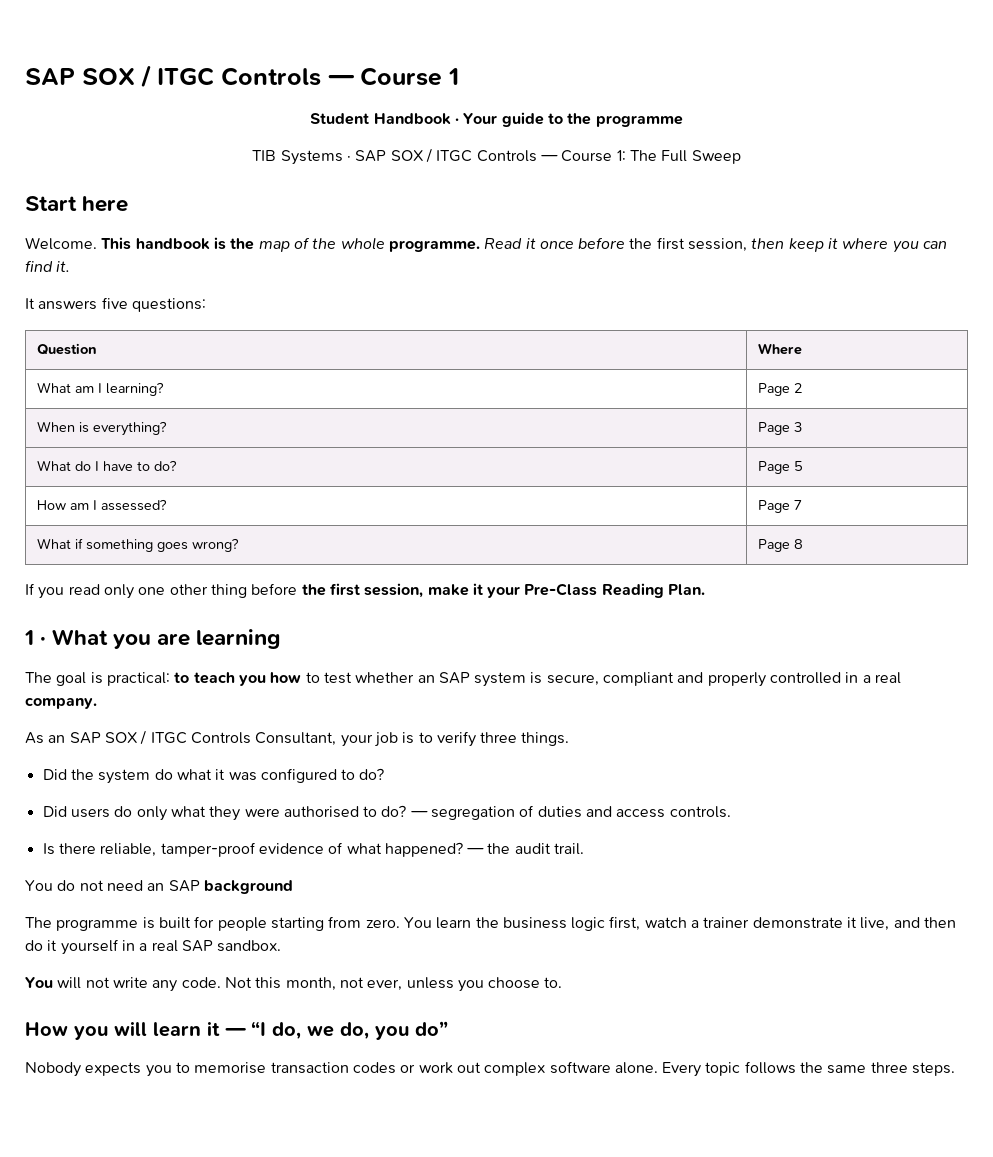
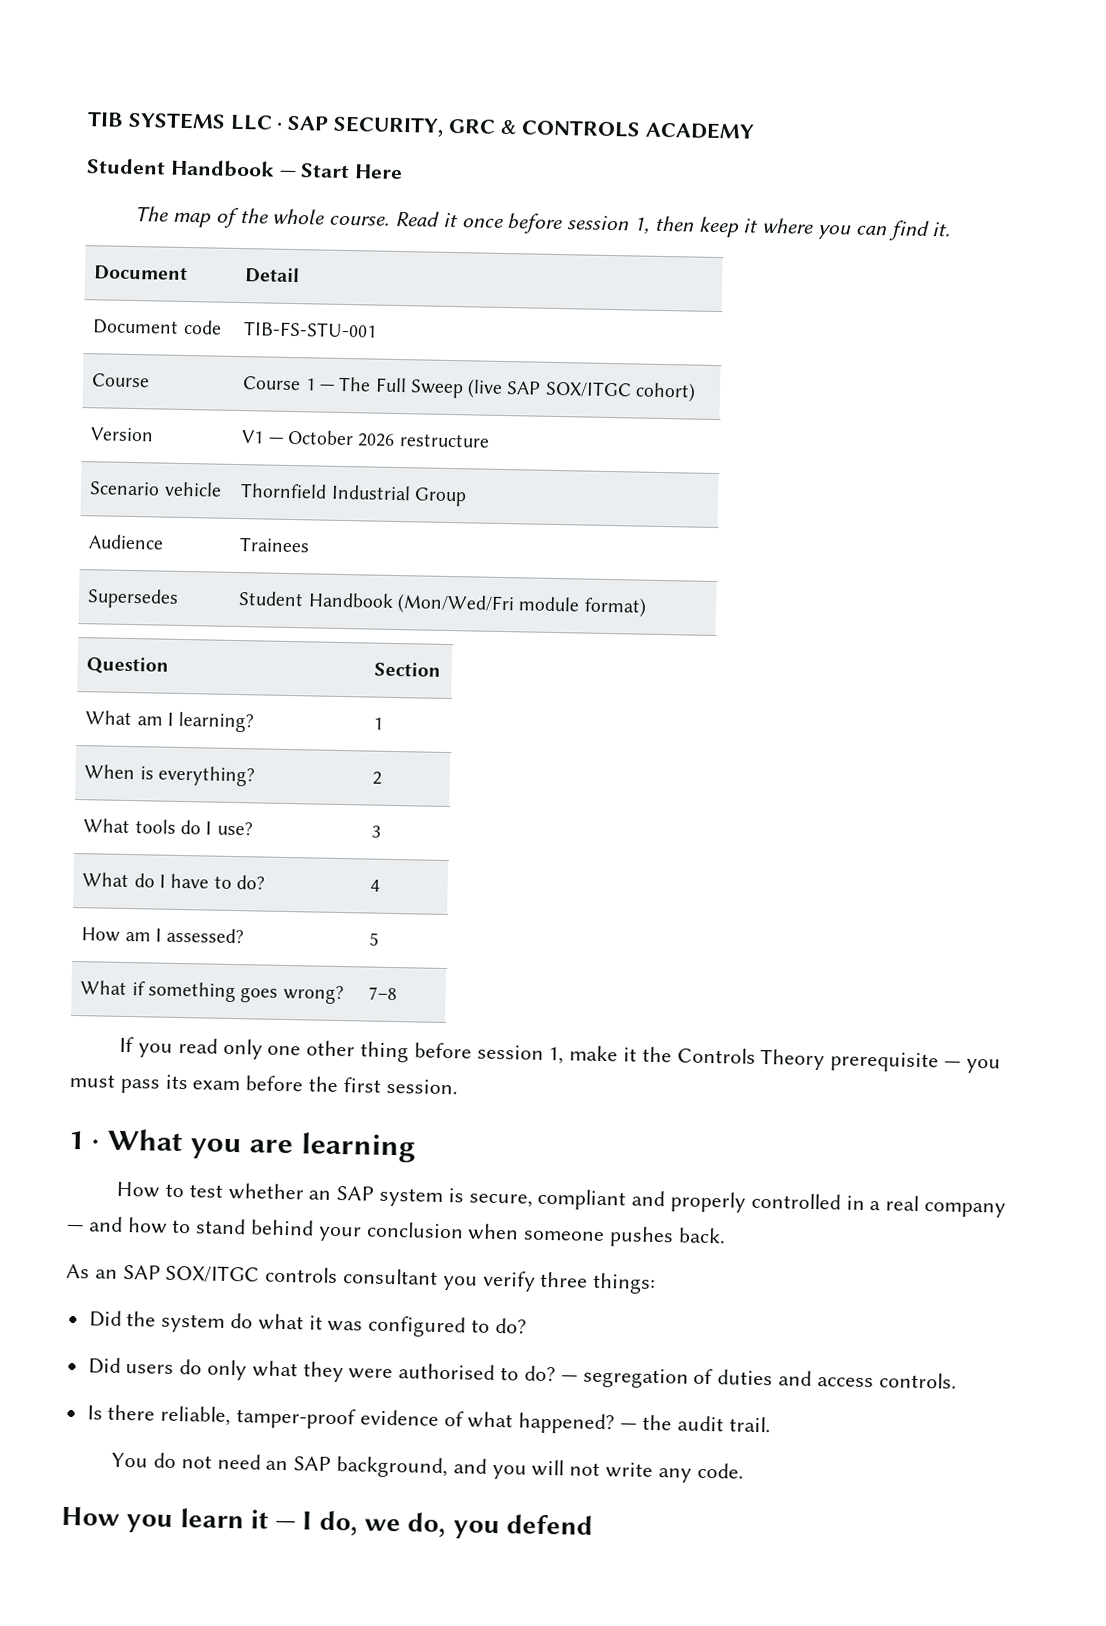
[25,65,459,88] [310,112,683,127] [252,148,741,165] [25,196,129,212] [25,237,255,250] SAP SOX / ITGC Controls — Course 1 // Student Handbook · Your guide to the programme // TIB Systems · SAP SOX / ITGC Controls — Course 1: The Full Sweep // Start here // Welcome. This handbook is the -> [87,111,756,140] [86,158,404,180] [135,206,170,222] TIB SYSTEMS LLC · SAP SECURITY, GRC & CONTROLS ACADEMY // Student Handbook — Start Here // The
[388,240,480,252] programme. -> [329,215,391,226] course.
[629,237,748,252] the first session, -> [567,215,650,234] session 1,
[25,297,206,312] // It answers five questions: -> [93,265,189,282] [244,267,301,284] [92,319,222,335] [243,321,378,338] [91,373,151,388] [242,376,696,402] [90,427,155,442] [241,429,490,448] [89,481,222,497] [240,483,467,507] [88,534,165,550] [239,537,311,553] [87,588,180,609] [238,591,647,617] // Document | Detail // Document code | TIB-FS-STU-001 // Course | Course 1 — The Full Sweep (live SAP SOX/ITGC cohort) // Version | V1 — October 2026 restructure // Scenario vehicle | Thornfield Industrial Group // Audience | Trainees // Supersedes | Student Handbook (Mon/Wed/Fri module format)
[757,343,802,355] Where -> [374,661,442,677] Section
[757,383,802,396] Page 2 -> [373,717,384,730] 1
[757,422,790,435] Page -> [372,771,383,785] [83,818,253,836] 2 // What tools do I use? |
[757,461,803,474] Page 5 -> [370,879,381,892] 4
[757,500,802,513] Page 7 -> [369,932,380,946] 5
[757,539,803,552] Page 8 -> [368,986,398,1001] 7–8
[301,583,706,598] the first session, make it your Pre-Class Reading Plan. -> [476,1044,1001,1074] [69,1073,458,1095] session 1, make it the Controls Theory prerequisite — you must pass its exam before the first session.
[25,672,302,686] The goal is practical: to teach you how -> [116,1181,161,1198] How
[25,697,97,709] [25,730,433,747] company. // As an SAP SOX / ITGC Controls Consultant, your job is to -> [923,1202,1006,1218] [67,1216,726,1248] [66,1263,478,1291] company — and how to stand behind your conclusion when someone pushes back. // As an SAP SOX/ITGC controls consultant you
[521,732,570,746] things. -> [592,1272,657,1295] things:
[203,880,293,894] [25,916,957,931] [25,939,282,955] [25,977,53,988] background // The programme is built for people starting from zero. You learn the business logic first, watch a trainer demonstrate it live, and then do it yourself in a real SAP sandbox. // You -> [335,1456,527,1480] background, and you
[224,977,563,992] Not this month, not ever, unless you choose to. -> (744, 1470) none
[114,1021,147,1036] will -> (174, 1523) none
[251,1021,266,1036] “I -> [302,1511,313,1530] I
[415,1021,448,1036] [25,1061,956,1077] do” // Nobody expects you to memorise transaction codes or work out complex software alone. Every topic follows the same three steps. -> [505,1514,593,1535] defend

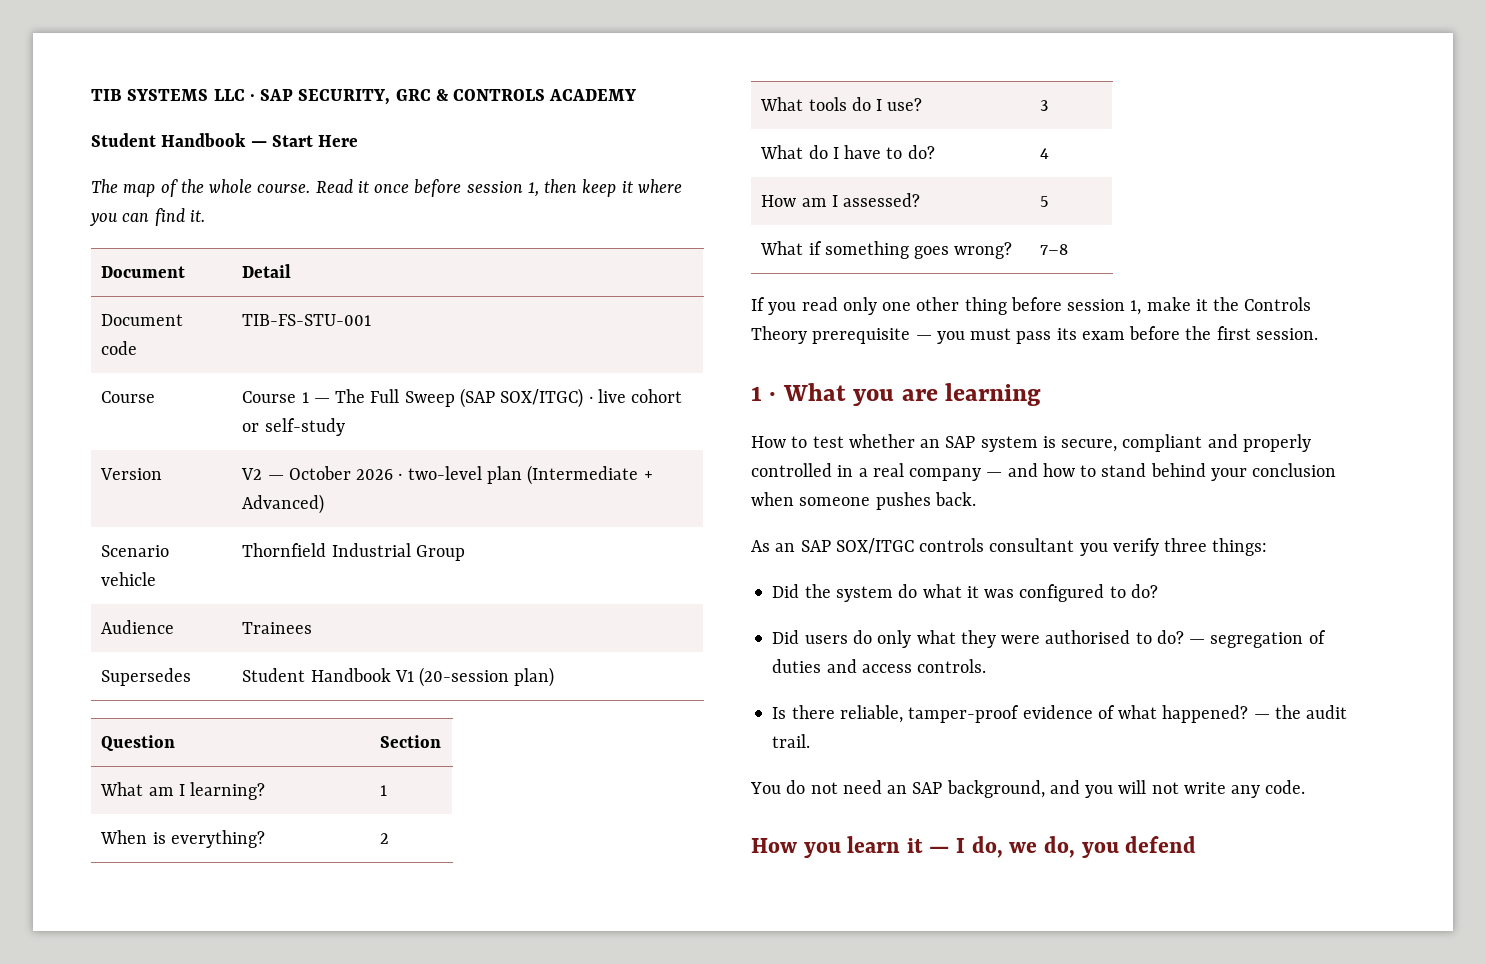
[467,379,696,402] (live SAP SOX/ITGC cohort) -> [459,388,683,408] [242,418,345,436] (SAP SOX/ITGC) · live cohort or self-study
[241,430,265,444] V1 -> [241,468,263,480] V2
[398,433,490,448] restructure -> [398,465,653,485] [242,494,325,514] · two-level plan (Intermediate + Advanced)
[396,594,647,617] (Mon/Wed/Fri module format) -> [394,667,555,687] V1 (20-session plan)

